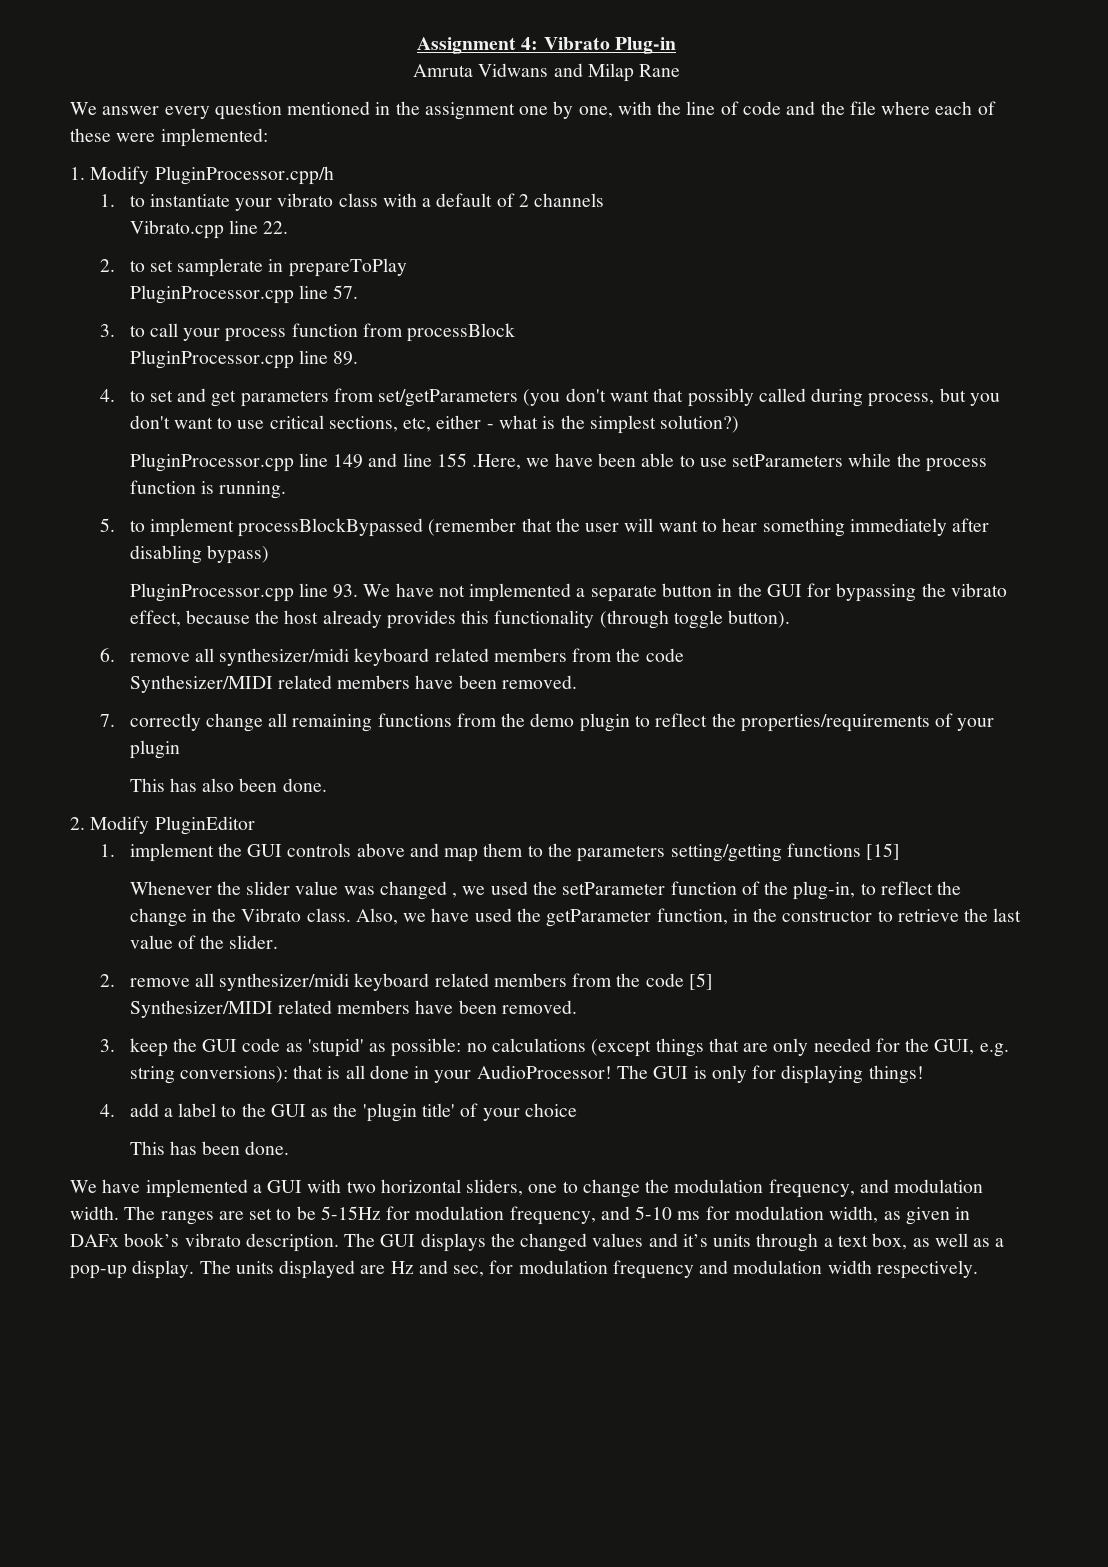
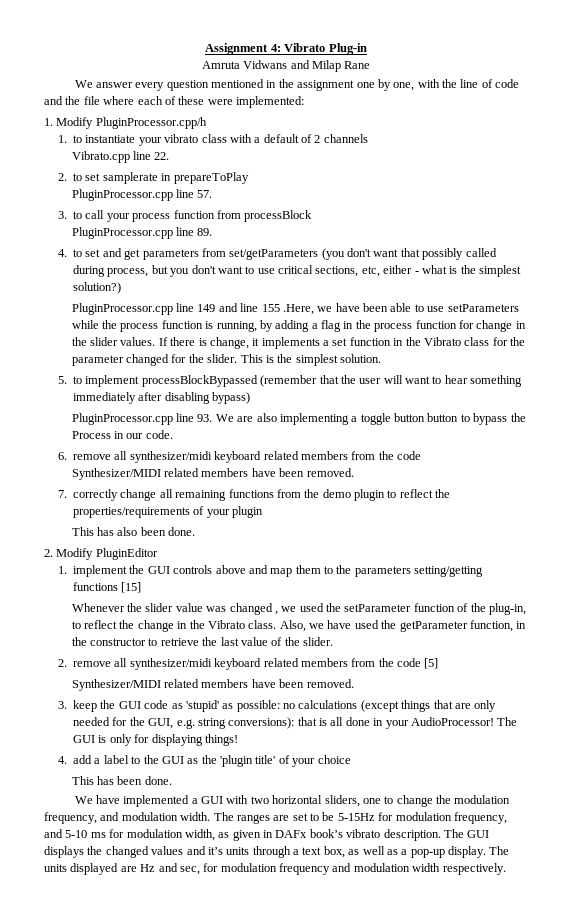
[219,481,287,499] running. -> [216,320,526,332] [71,337,526,349] [71,354,382,366] running, by adding a flag in the process function for change in the slider values. If there is change, it implements a set function in the Vibrato class for the parameter changed for the slider. This is the simplest solution.
[395,583,1007,602] [129,610,791,629] have not implemented a separate button in the GUI for bypassing the vibrato effect, because the host already provides this functionality (through toggle button). -> [237,413,526,425] [71,430,173,439] are also implementing a toggle button button to bypass the Process in our code.

